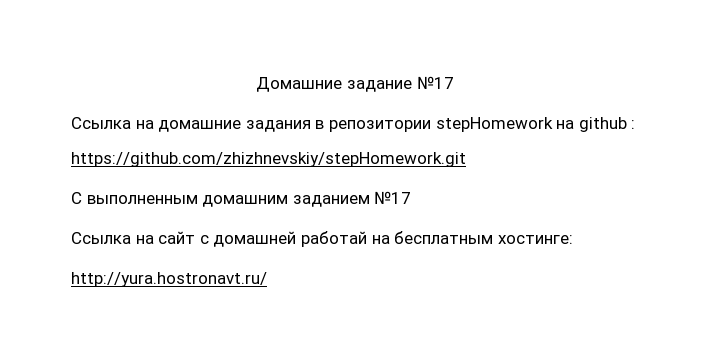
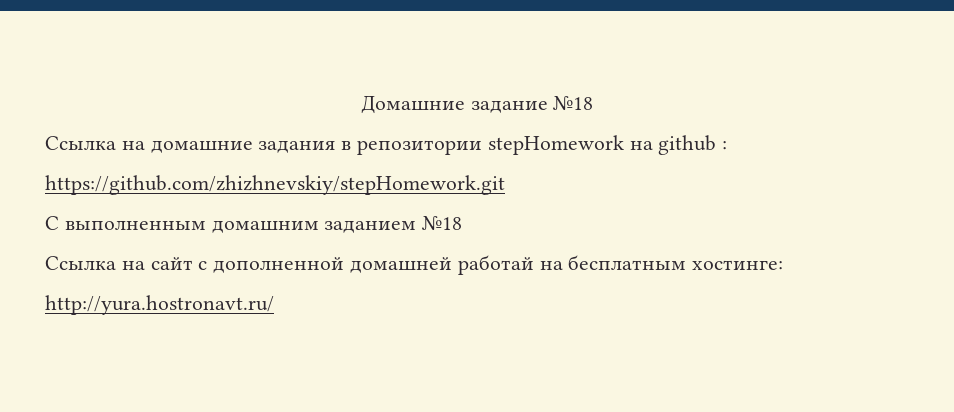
[416,76,454,89] №17 -> [553,96,594,111] №18
[374,191,412,204] №17 -> [422,216,463,231] №18
(209, 239) none -> [213,257,345,273] дополненной

